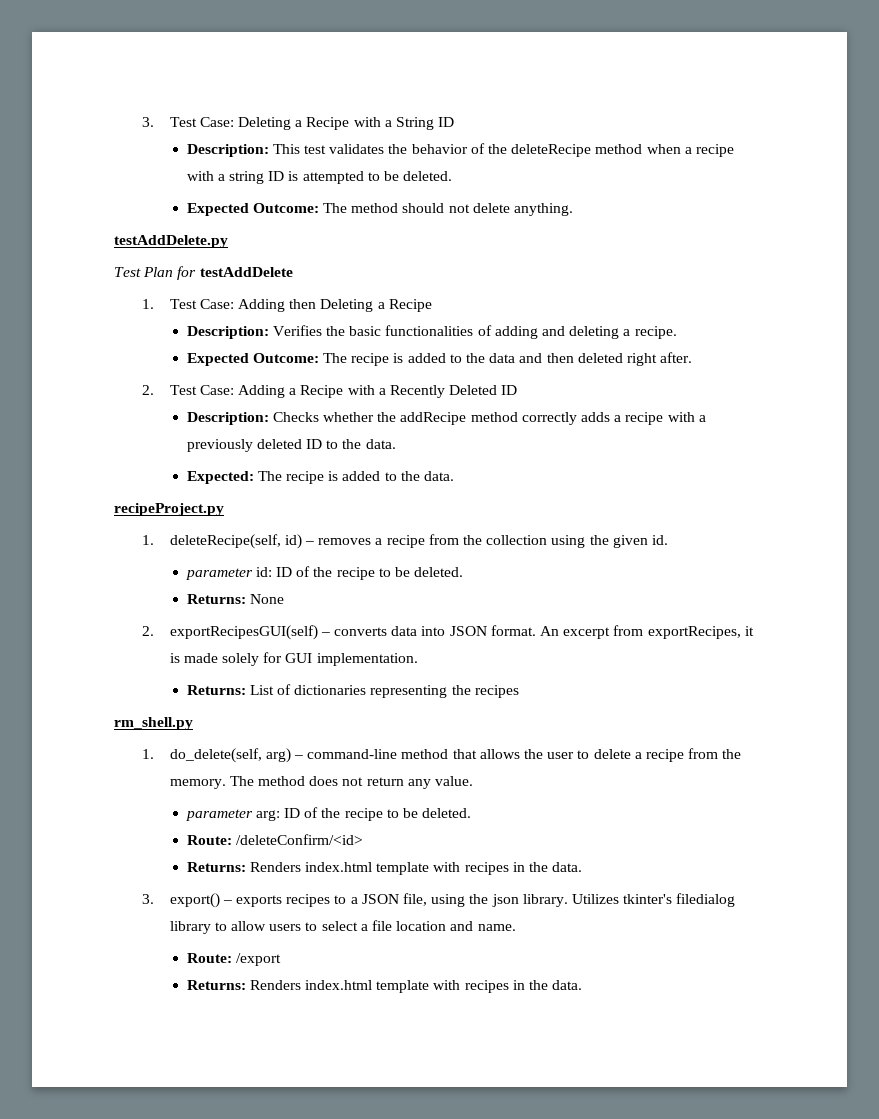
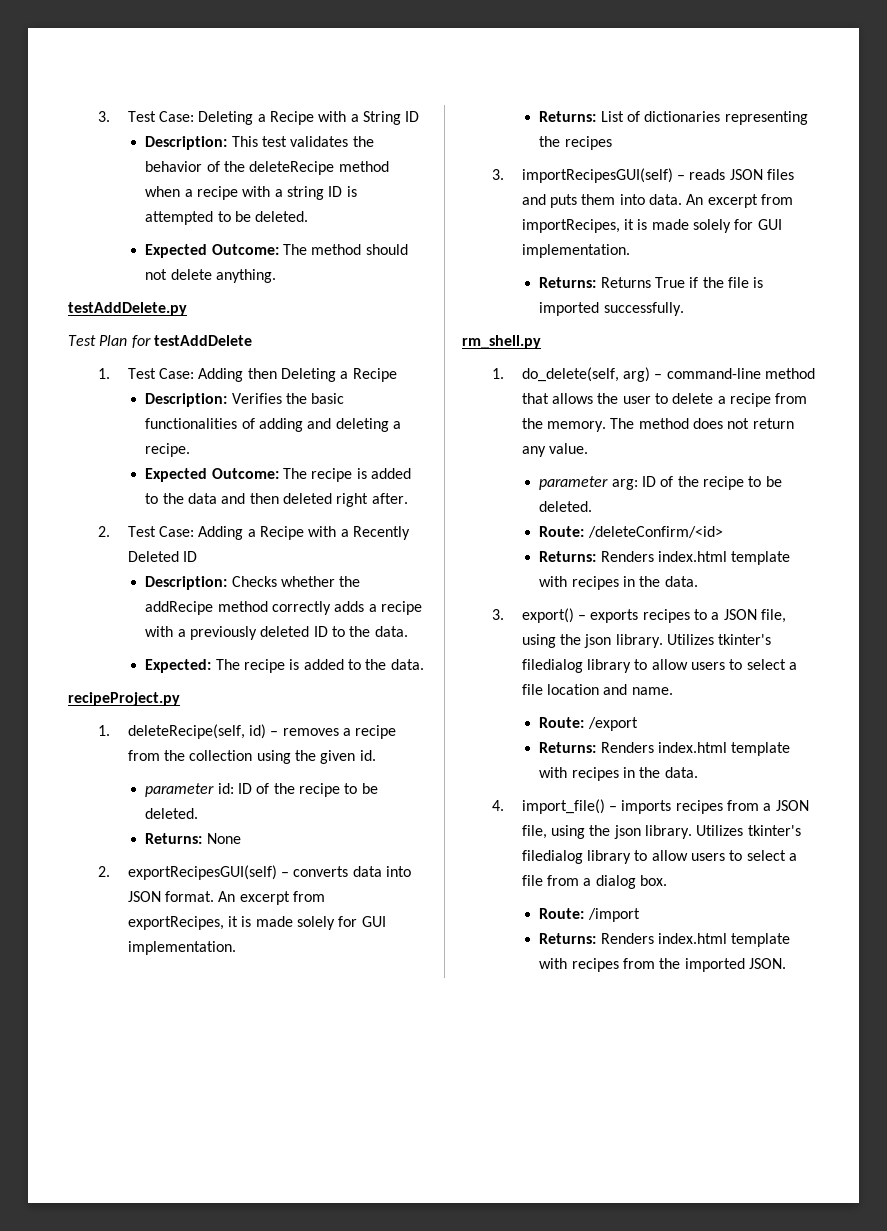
(519, 691) none -> [491,168,795,183] [521,194,794,208] [521,219,782,233] [521,244,630,258] [539,277,764,288] [539,302,684,316] // 3. importRecipesGUI(self) – reads JSON files and puts them into data. An excerpt from importRecipes, it is made solely for GUI implementation. // Returns: Returns True if the file is imported successfully.
(583, 985) none -> [491,799,809,814] [521,825,801,839] [521,850,798,864] [521,875,668,889] [539,908,640,922] [539,933,791,947] [539,958,786,972] // 4. import_file() – imports recipes from a JSON file, using the json library. Utilizes tkinter's filedialog library to allow users to select a file from a dialog box. // Route: /import // Returns: Renders index.html template with recipes from the imported JSON.

